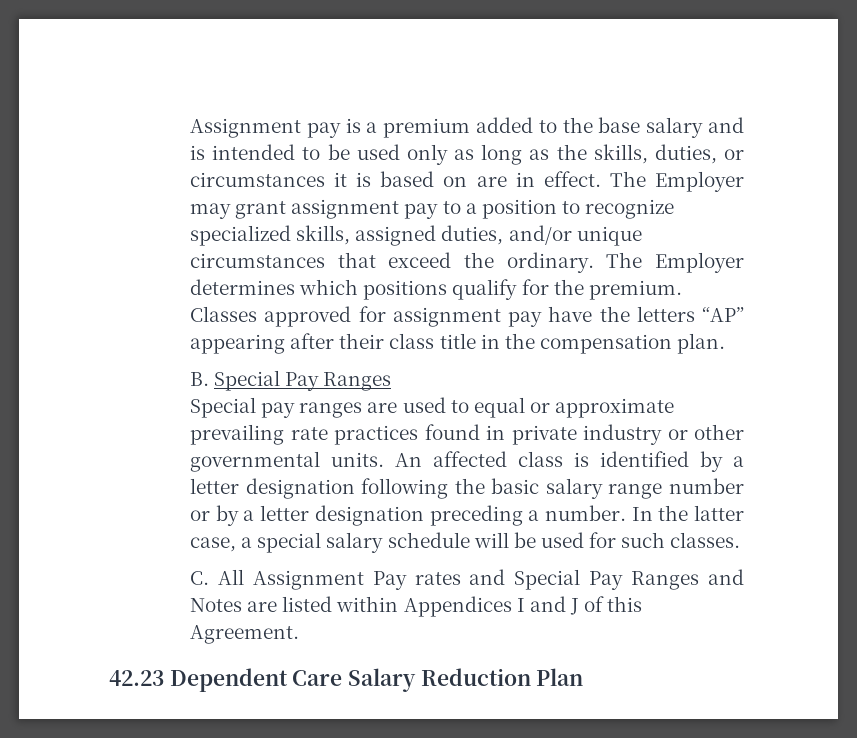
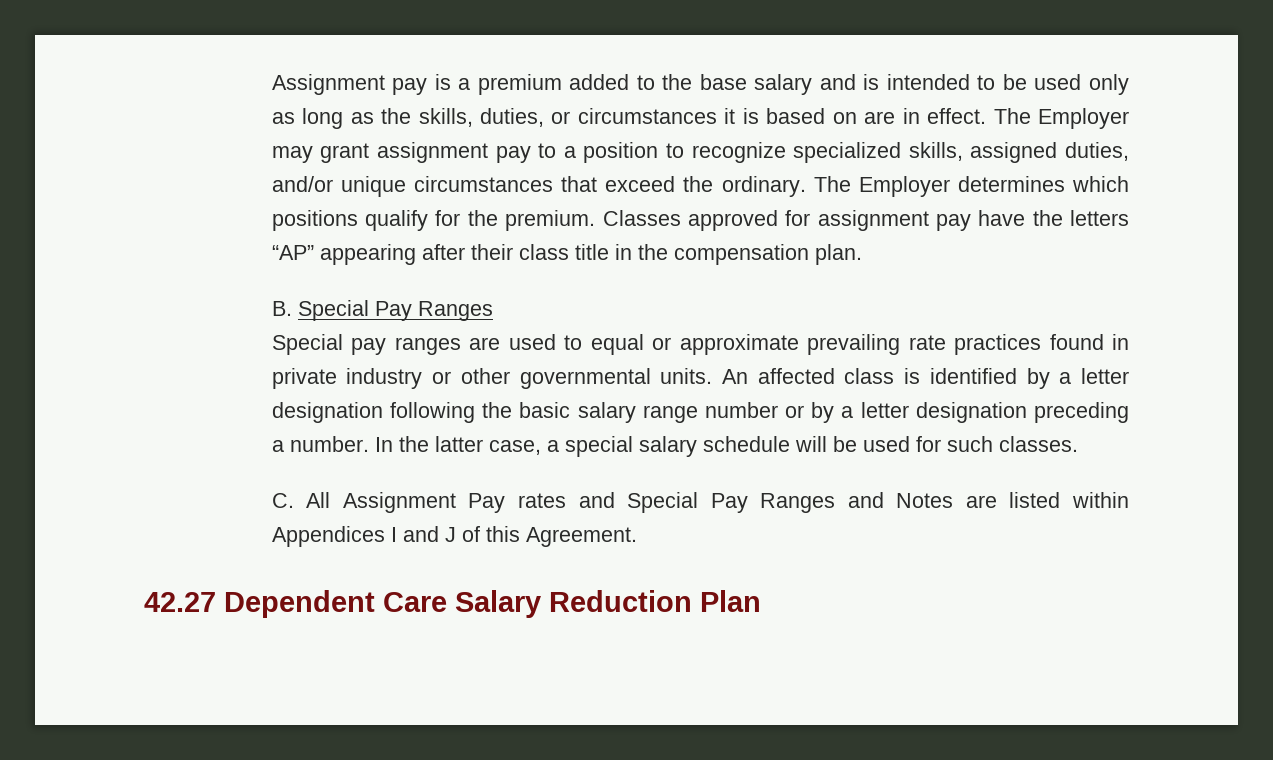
[109,670,164,686] 42.23 -> [144,592,216,612] 42.27

